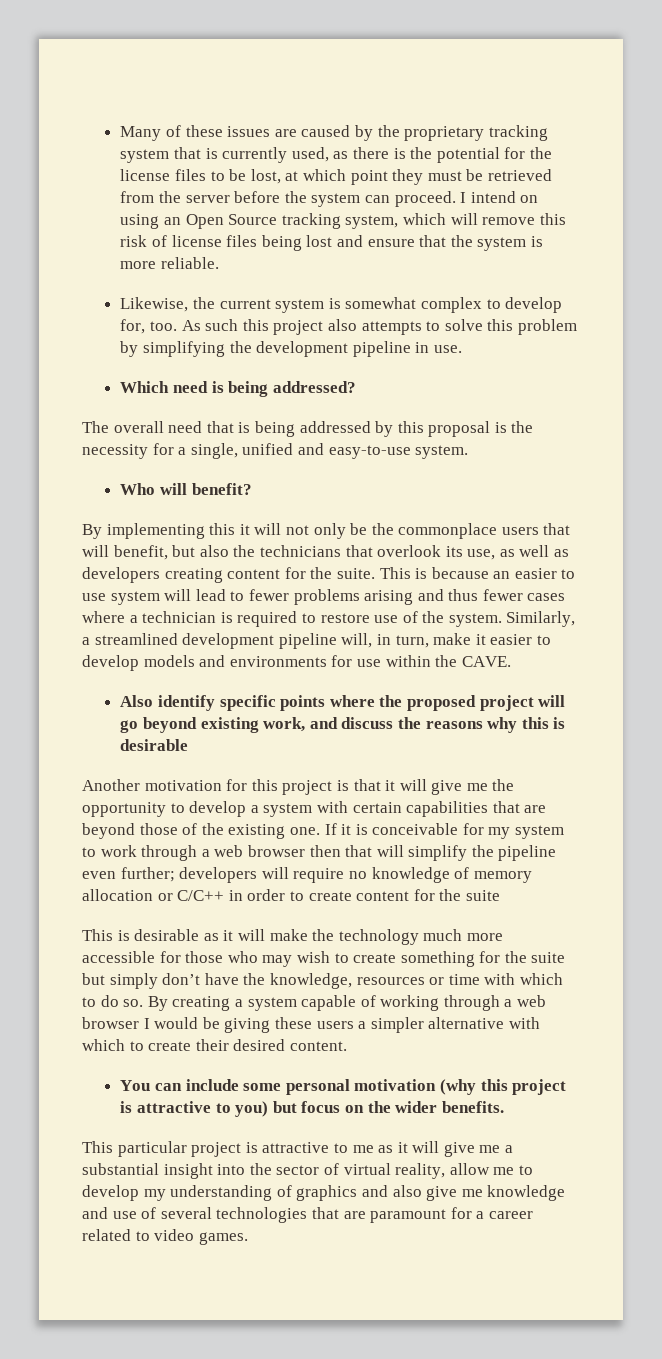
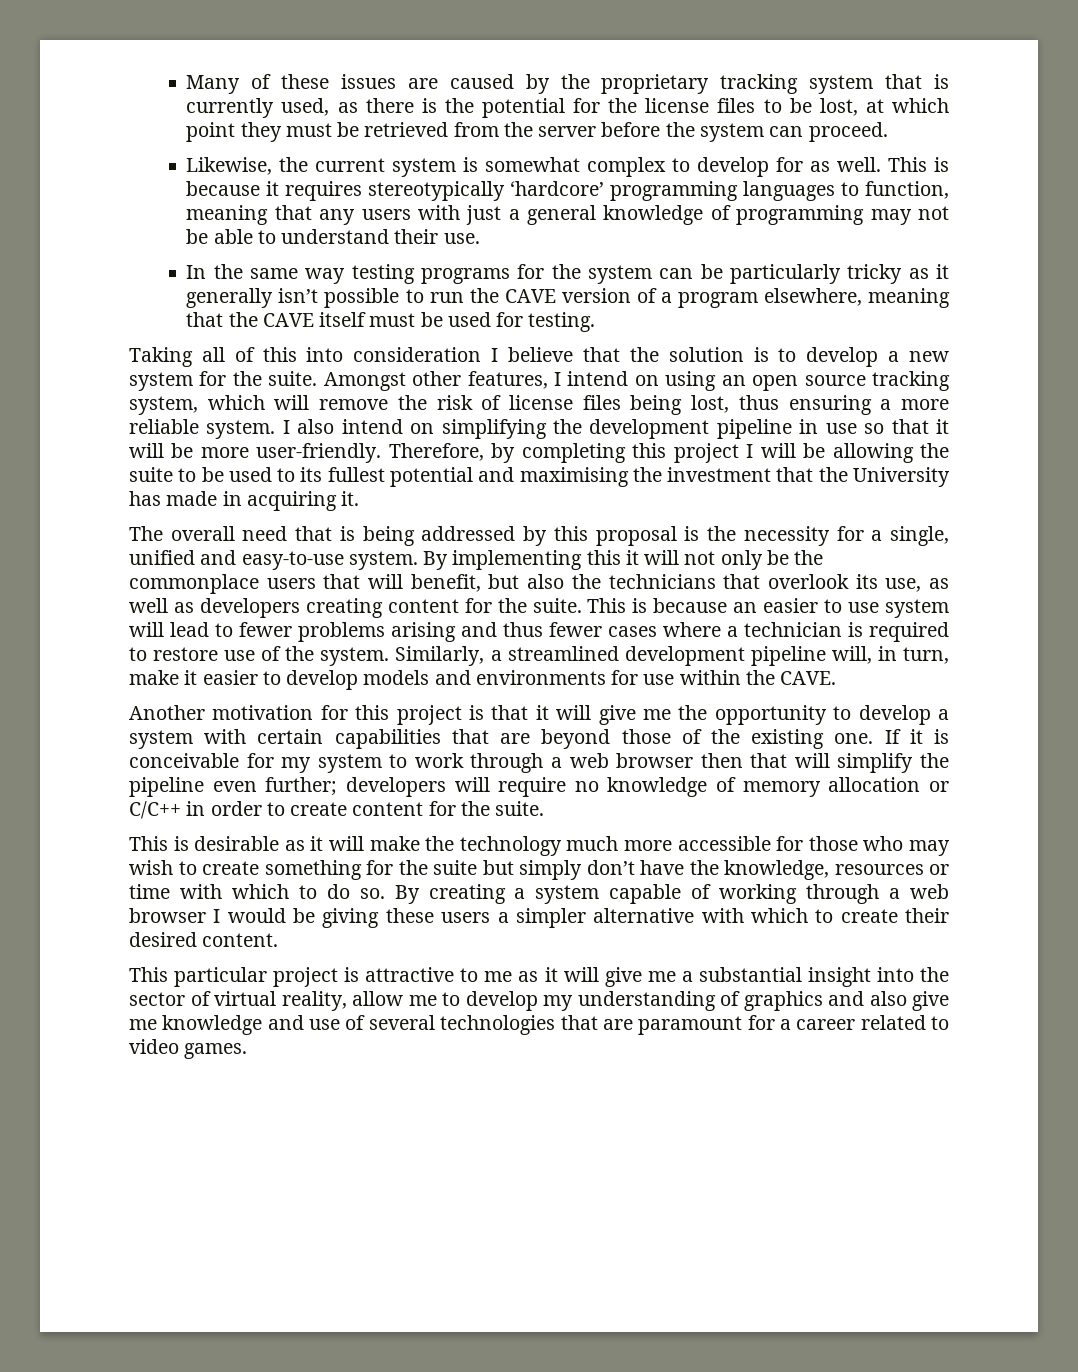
[460,191,539,203] [120,213,566,229] [120,235,543,251] [120,257,219,269] I intend on using an Open Source tracking system, which will remove this risk of license files being lost and ensure that the system is more reliable. -> (888, 132) none
[120,319,577,335] [120,341,139,357] for, too. As such this project also attempts to solve this problem by -> [776,157,949,172] [186,181,949,201] [186,205,949,225] [186,229,480,244] [186,264,950,284] [186,288,950,308] [186,312,596,332] [129,347,950,367] [129,371,951,391] [129,395,949,415] [129,419,435,439] for as well. This is because it requires stereotypically ‘hardcore’ programming languages to function, meaning that any users with just a general knowledge of programming may not be able to understand their use. // In the same way testing programs for the system can be particularly tricky as it generally isn’t possible to run the CAVE version of a program elsewhere, meaning that the CAVE itself must be used for testing. // Taking all of this into consideration I believe that the solution is to develop a new system for the suite. Amongst other features, I intend on using an open source tracking system, which will remove the risk of license files being lost, thus ensuring a more reliable system. I also intend on
[433,345,462,353] [120,381,356,397] use. // Which need is being addressed? -> [825,419,950,434] [129,443,949,463] [129,467,951,487] [129,491,360,511] use so that it will be more user-friendly. Therefore, by completing this project I will be allowing the suite to be used to its fullest potential and maximising the investment that the University has made in acquiring it.
[120,483,252,495] // Who will benefit? // -> (418, 560) none
[120,695,566,711] [120,717,566,733] [120,739,189,751] // Also identify specific points where the proposed project will go beyond existing work, and discuss the reasons why this is desirable -> (837, 678) none
[465,890,500,901] suite -> [495,801,545,816] suite.
[120,1079,567,1095] [120,1101,504,1117] // You can include some personal motivation (why this project is attractive to you) but focus on the wider benefits. -> (279, 940) none

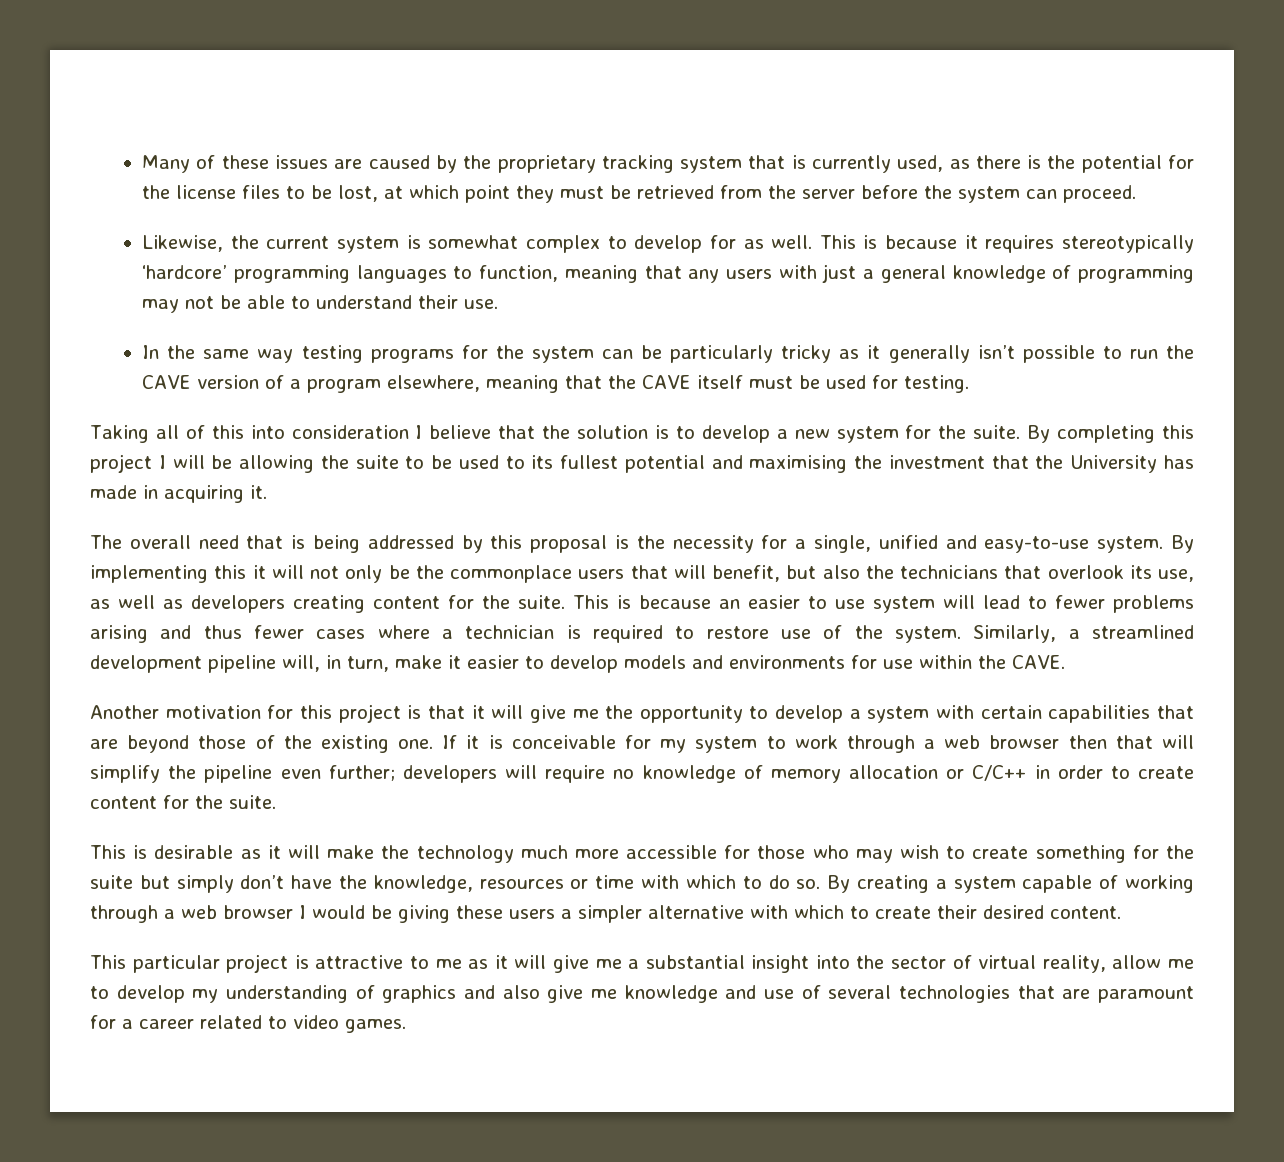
[323,371,951,391] [129,395,949,415] [129,419,950,439] [129,443,516,463] Amongst other features, I intend on using an open source tracking system, which will remove the risk of license files being lost, thus ensuring a more reliable system. I also intend on simplifying the development pipeline in use so that it will be more user-friendly. Therefore, by -> [1027,425,1051,443] By

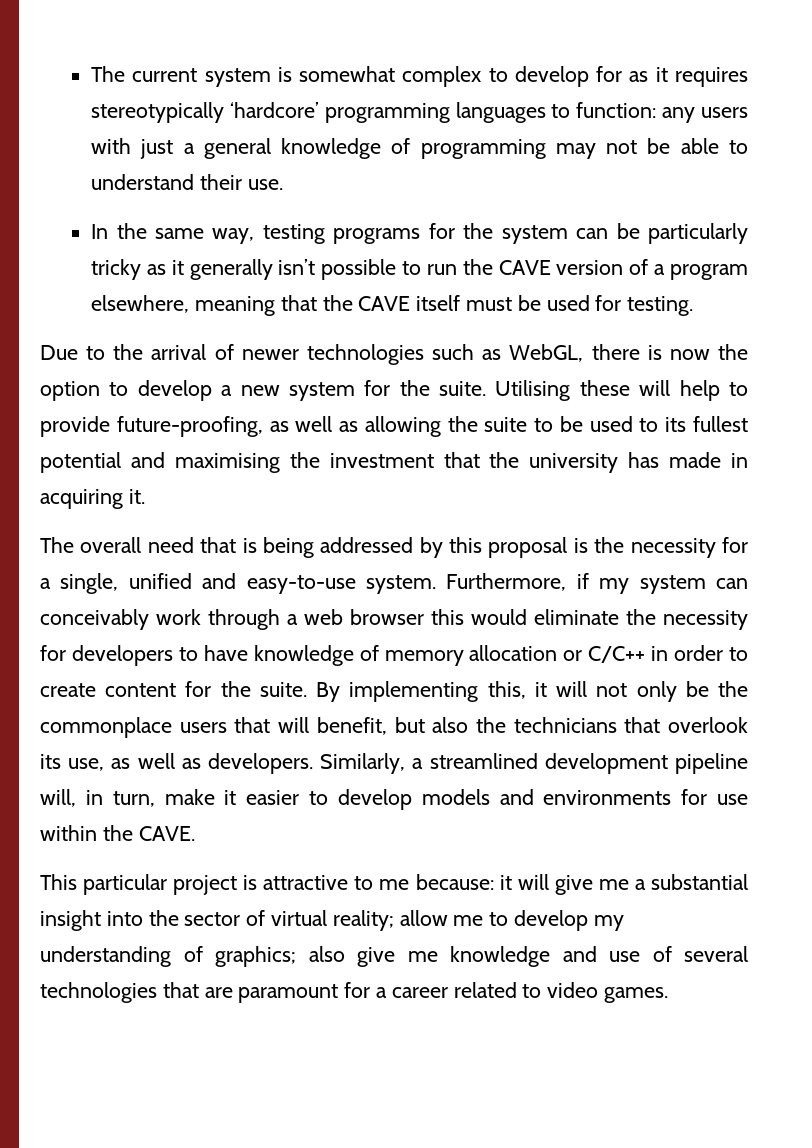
[142,155,1194,173] [142,185,1137,203] [142,235,259,252] Many of these issues are caused by the proprietary tracking system that is currently used, as there is the potential for the license files to be lost, at which point they must be retrieved from the server before the system can proceed. // Likewise, the -> [91,66,126,82] The
[771,235,958,249] well. This is because -> (649, 76) none
[479,265,682,283] function, meaning that -> [576,102,657,118] function:
[257,349,294,363] way -> [212,228,255,244] way,
[90,425,669,443] Taking all of this into consideration I believe that the solution is -> [40,344,748,365] [40,381,100,401] Due to the arrival of newer technologies such as WebGL, there is now the option
[1027,425,1194,443] [90,454,233,473] By completing this project I will be -> [495,380,748,401] [40,416,359,437] Utilising these will help to provide future-proofing, as well as
[1070,455,1158,473] University -> [529,453,619,473] university
(1164, 544) none -> [446,573,748,594] [40,609,748,630] [40,645,748,666] [40,681,307,697] Furthermore, if my system can conceivably work through a web browser this would eliminate the necessity for developers to have knowledge of memory allocation or C/C++ in order to create content for the suite.
[214,565,247,579] this -> [487,681,526,699] this,
[191,595,1194,613] [90,625,962,643] developers creating content for the suite. This is because an easier to use system will lead to fewer problems arising and thus fewer cases where a technician is required to restore use of the system. -> [208,753,314,774] developers.
[90,704,1194,723] [90,735,1194,753] [90,765,1194,783] [90,795,276,809] [90,845,1194,863] [90,875,1195,893] [90,905,1121,923] // Another motivation for this project is that it will give me the opportunity to develop a system with certain capabilities that are beyond those of the existing one. If it is conceivable for my system to work through a web browser then that will simplify the pipeline even further; developers will require no knowledge of memory allocation or C/C++ in order to create content for the suite. // This is desirable as it will make the technology much more accessible for those who may wish to create something for the suite but simply don’t have the knowledge, resources or time with which to do so. By creating a system capable of working through a web browser I would be giving these users a simpler alternative with which to create their desired content. -> (195, 833) none
[468,959,489,969] as -> [415,874,494,890] because:
[1042,955,1106,973] reality, -> [332,910,394,931] reality;
[382,985,496,1003] graphics and -> [215,946,296,967] graphics;

